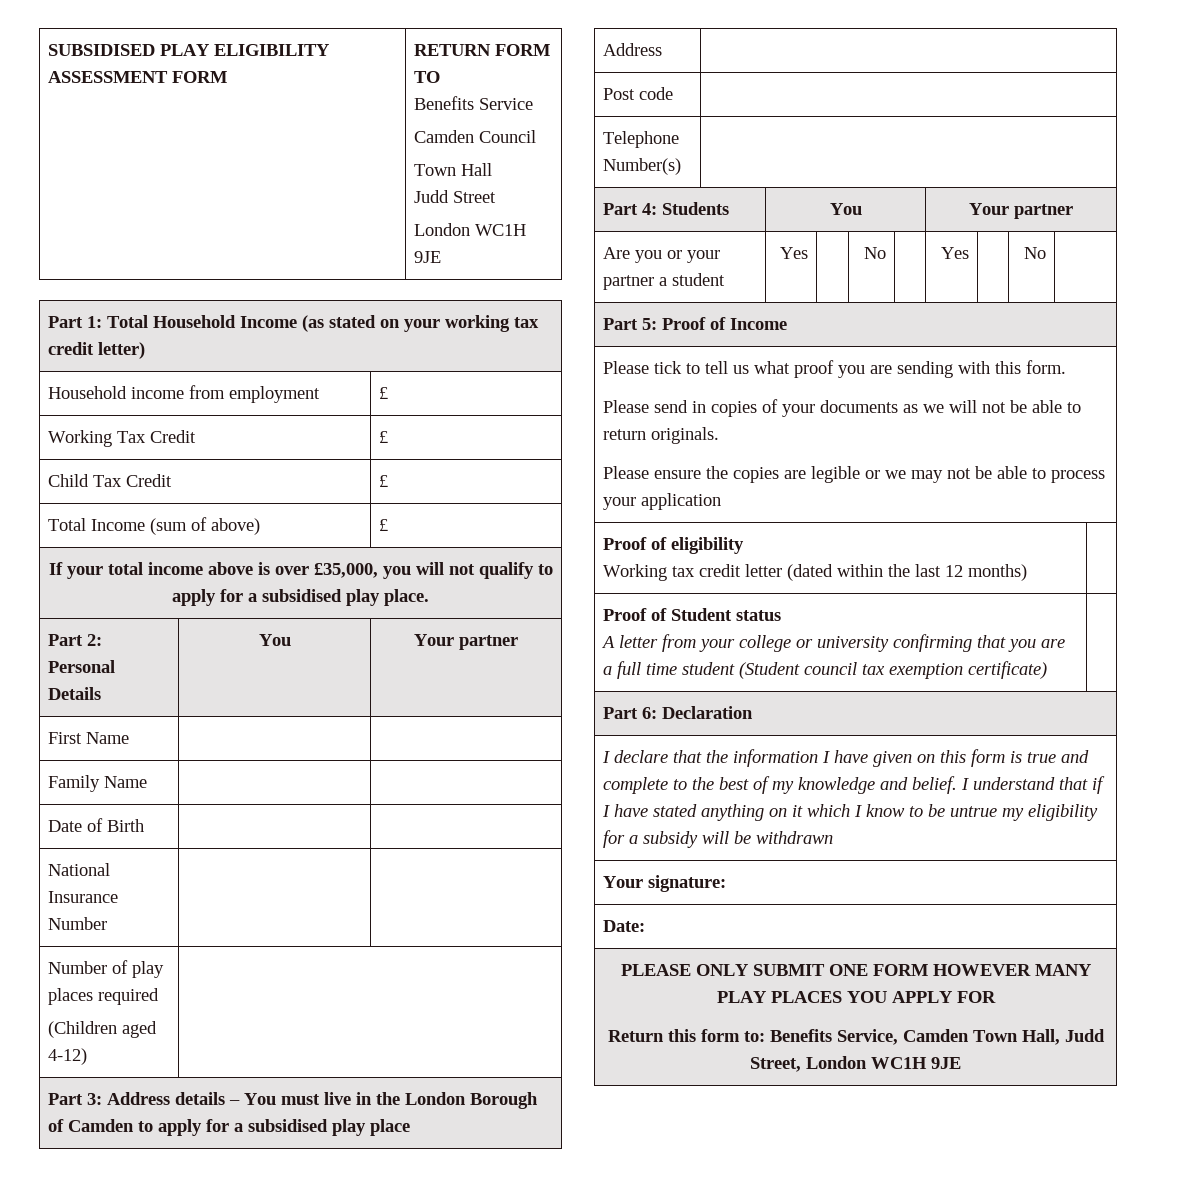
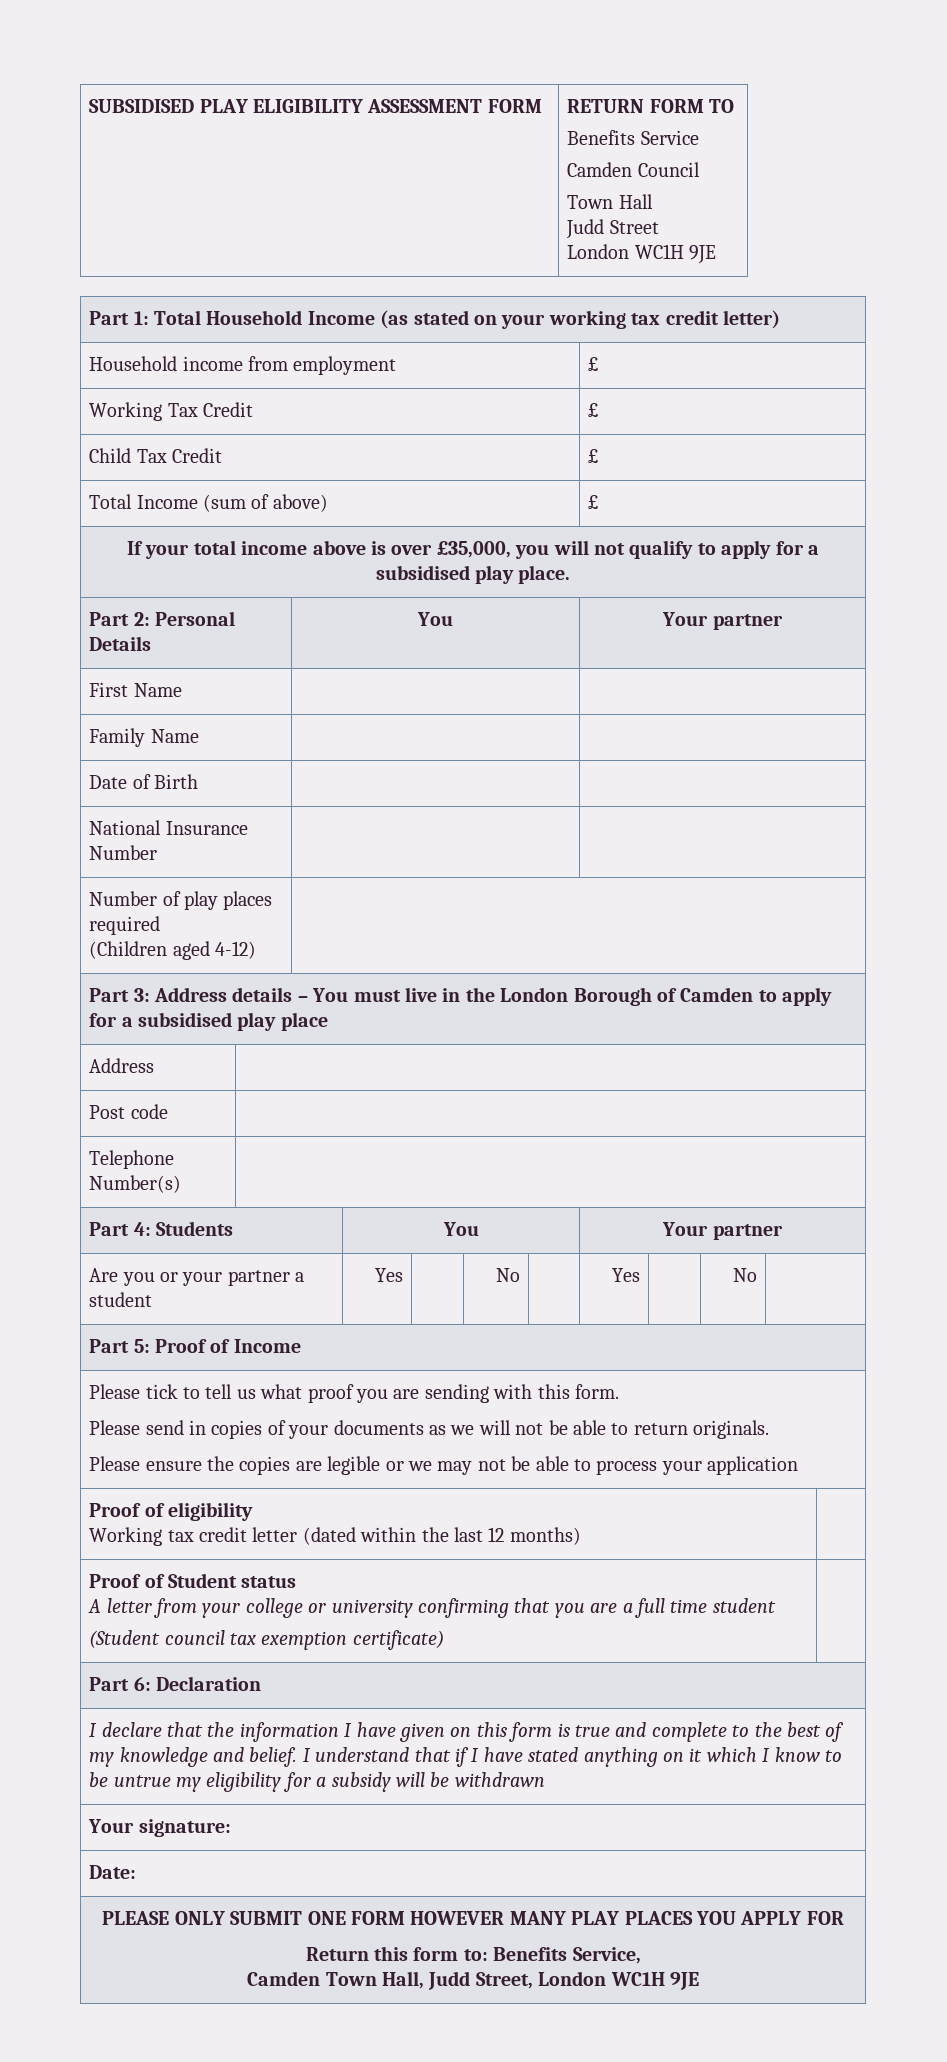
(735, 668) none -> (776, 1605) //
(898, 1037) none -> (641, 1955) //

